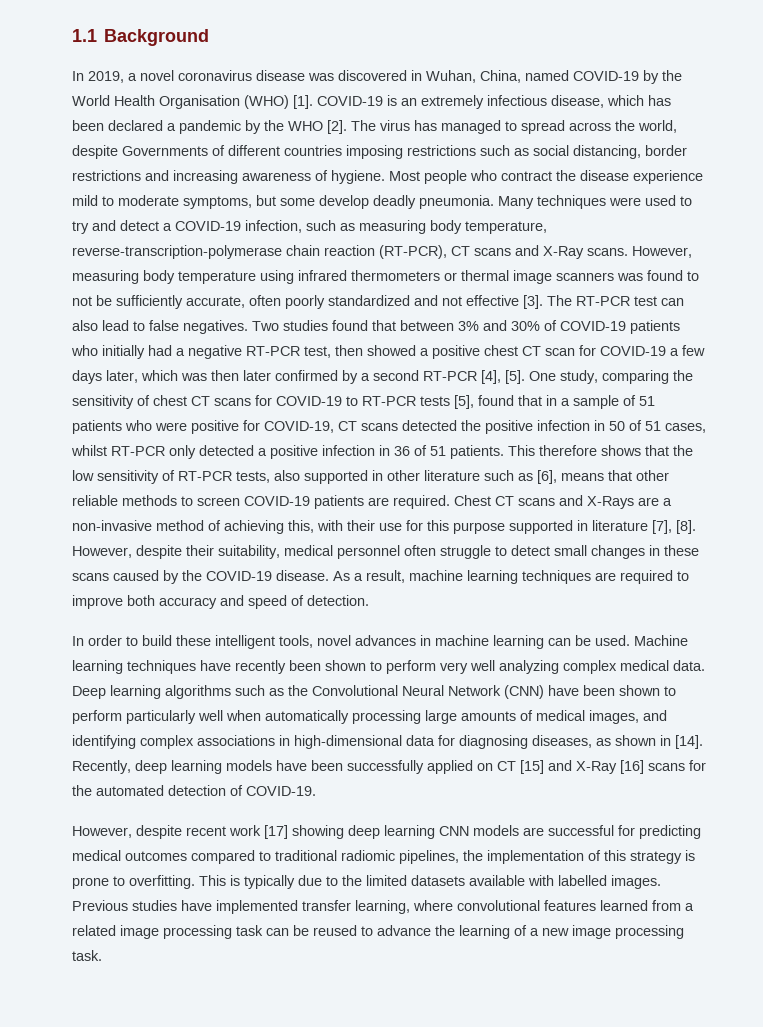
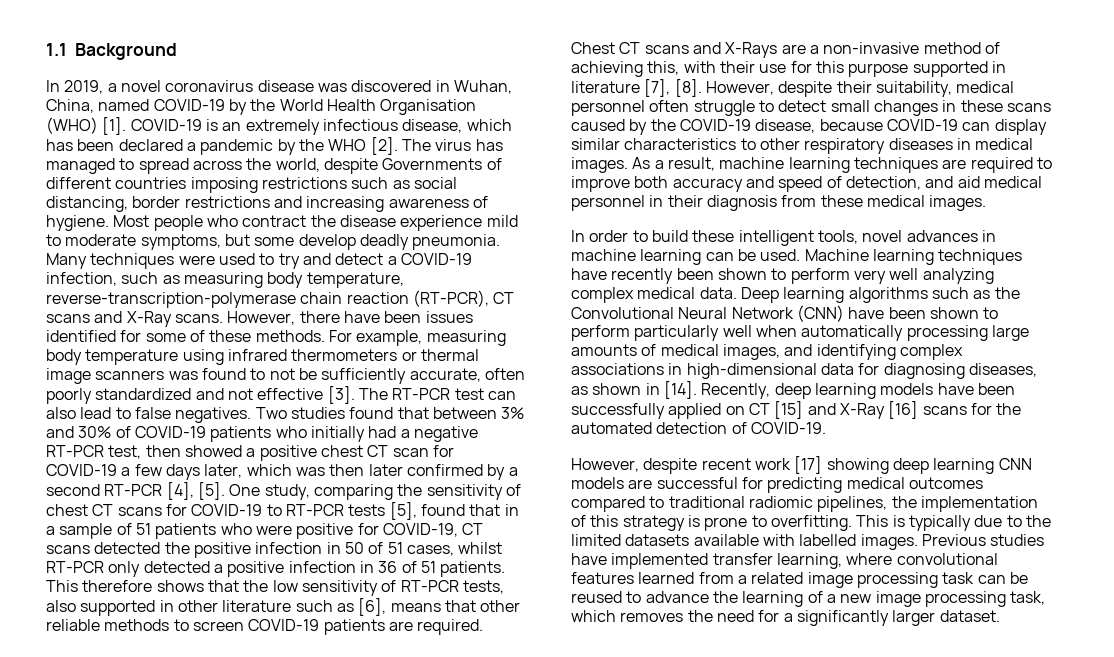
(692, 252) none -> [299,311,473,323] [46,330,423,346] there have been issues identified for some of these methods. For example,
[276,570,329,581] disease. -> [755,119,1047,135] [571,138,1034,154] [571,157,628,173] disease, because COVID-19 can display similar characteristics to other respiratory diseases in medical images.
[307,595,369,606] detection. -> [845,176,1042,190] [571,195,987,211] detection, and aid medical personnel in their diagnosis from these medical images.
[72,950,102,961] task. -> [1010,591,1046,605] [571,610,1000,626] task, which removes the need for a significantly larger dataset.

